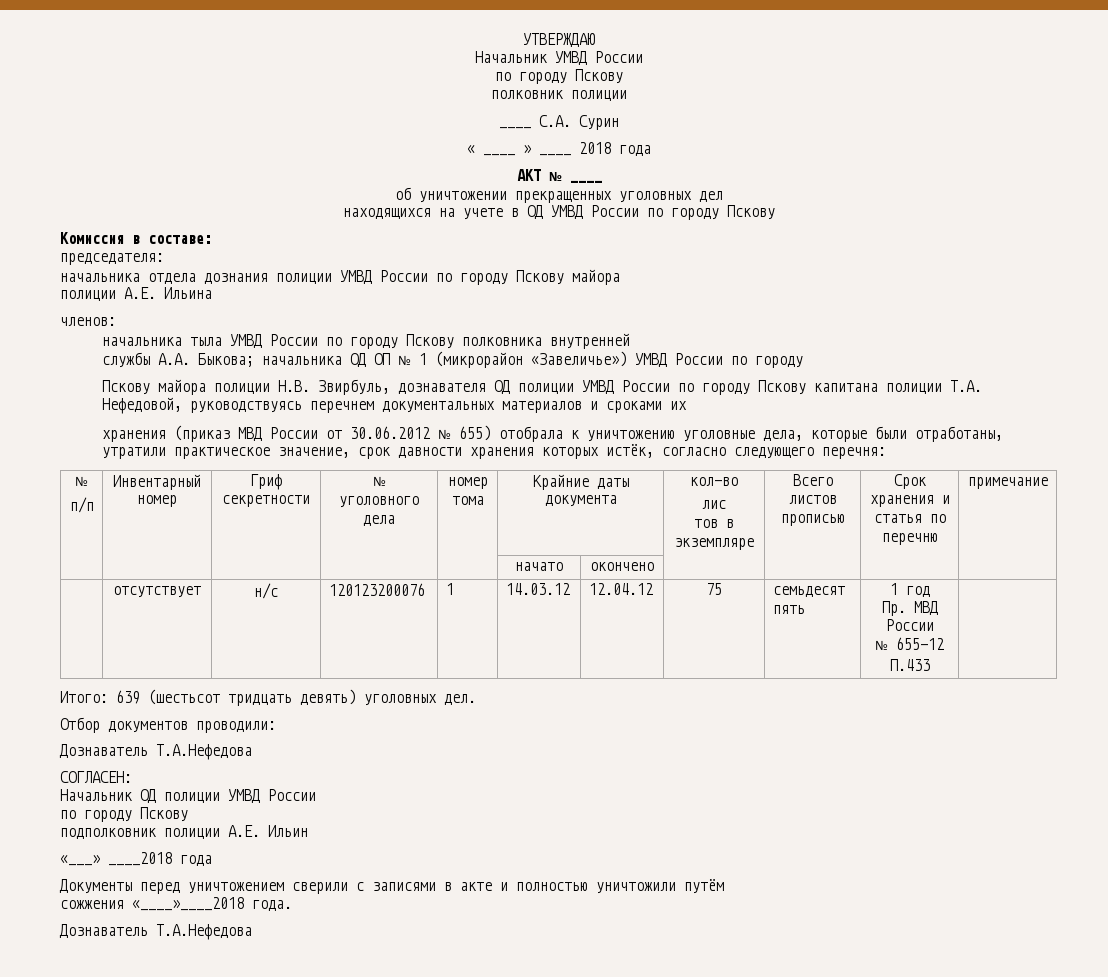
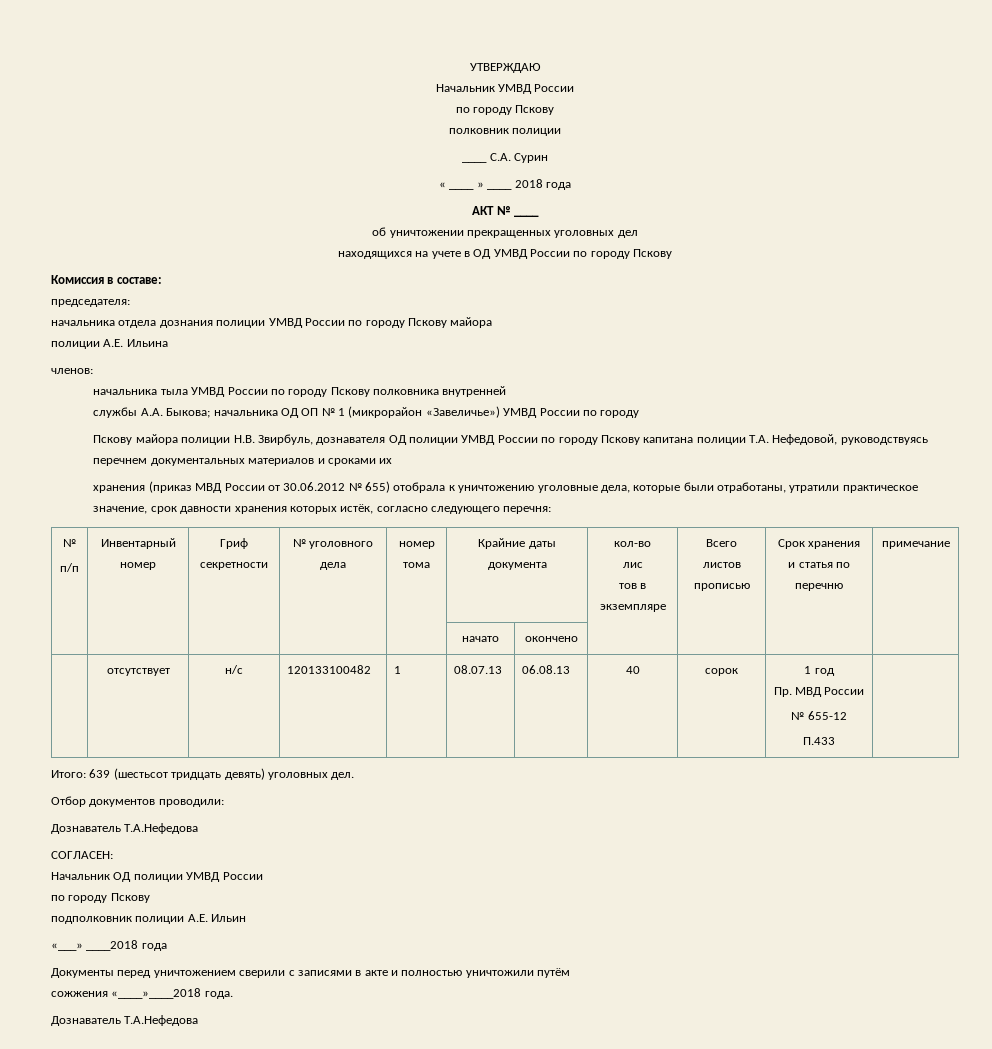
[328,583,425,596] [445,583,454,595] [505,583,570,595] [588,583,653,595] [706,583,722,595] [772,586,845,597] [772,605,805,614] 120123200076 | 1 | 14.03.12 | 12.04.12 | 75 | семьдесят пять -> [287,665,372,674] [394,666,402,674] [454,665,503,674] [522,665,571,674] [625,666,640,674] [705,668,739,676] 120133100482 | 1 | 08.07.13 | 06.08.13 | 40 | сорок

